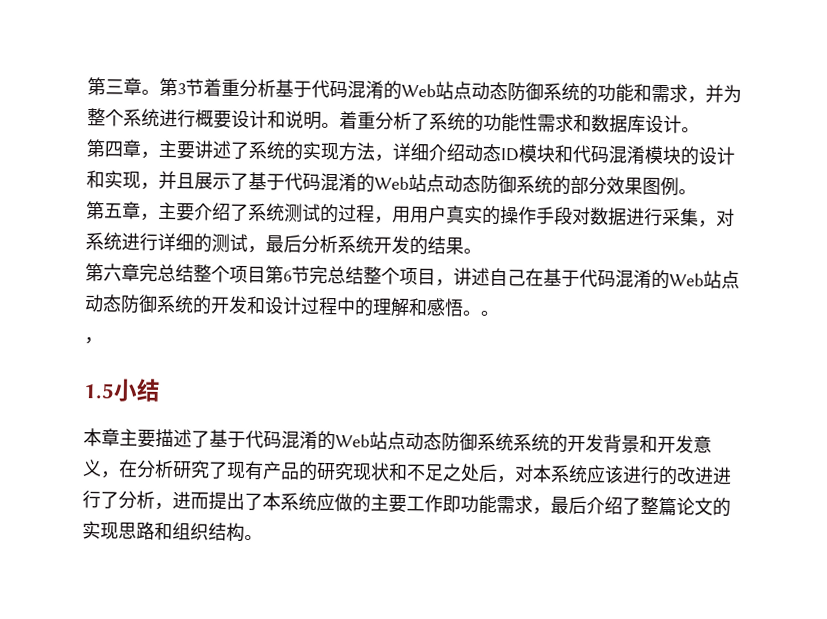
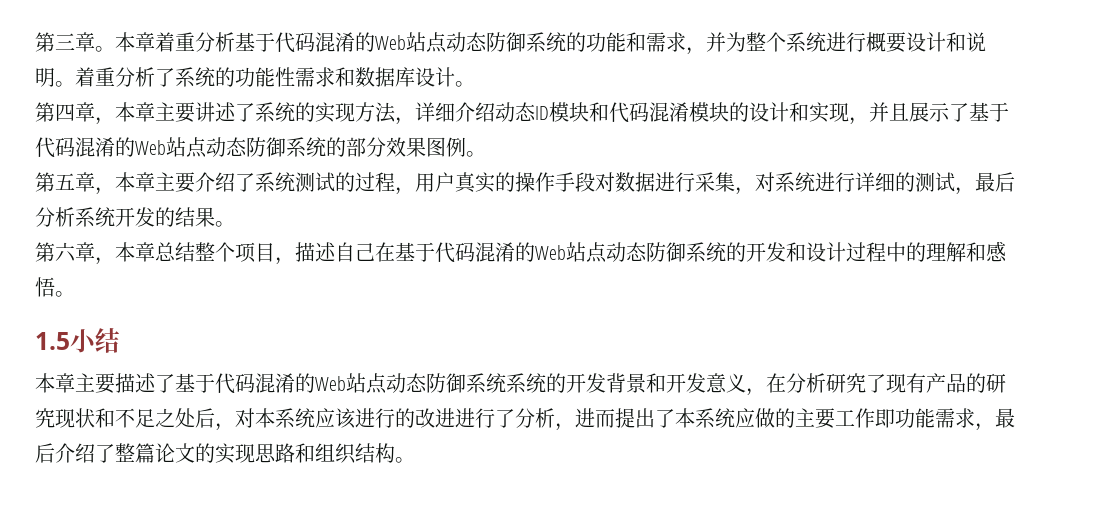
[159,77,204,97] 第3节 -> [115,32,155,52] 本章
(159, 155) none -> [115,102,155,122] 本章
(159, 217) none -> [115,172,155,192] 本章
[410,205,429,224] 用 -> (435, 182) none
[139,263,328,284] 完总结整个项目第6节完 -> [95,242,155,265] ，本章
[453,267,472,286] 讲 -> [295,242,315,262] 描
[480,310,499,317] [84,337,103,345] 。 // ， -> (75, 294) none

